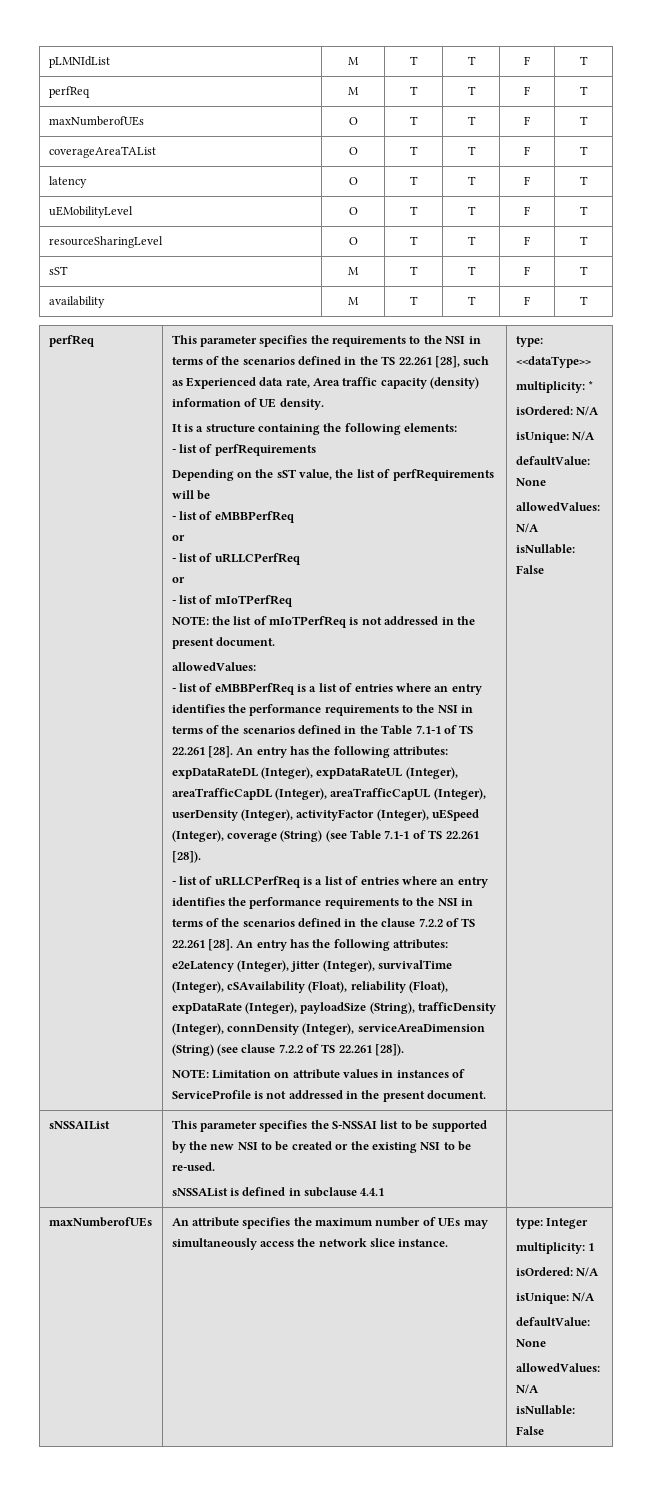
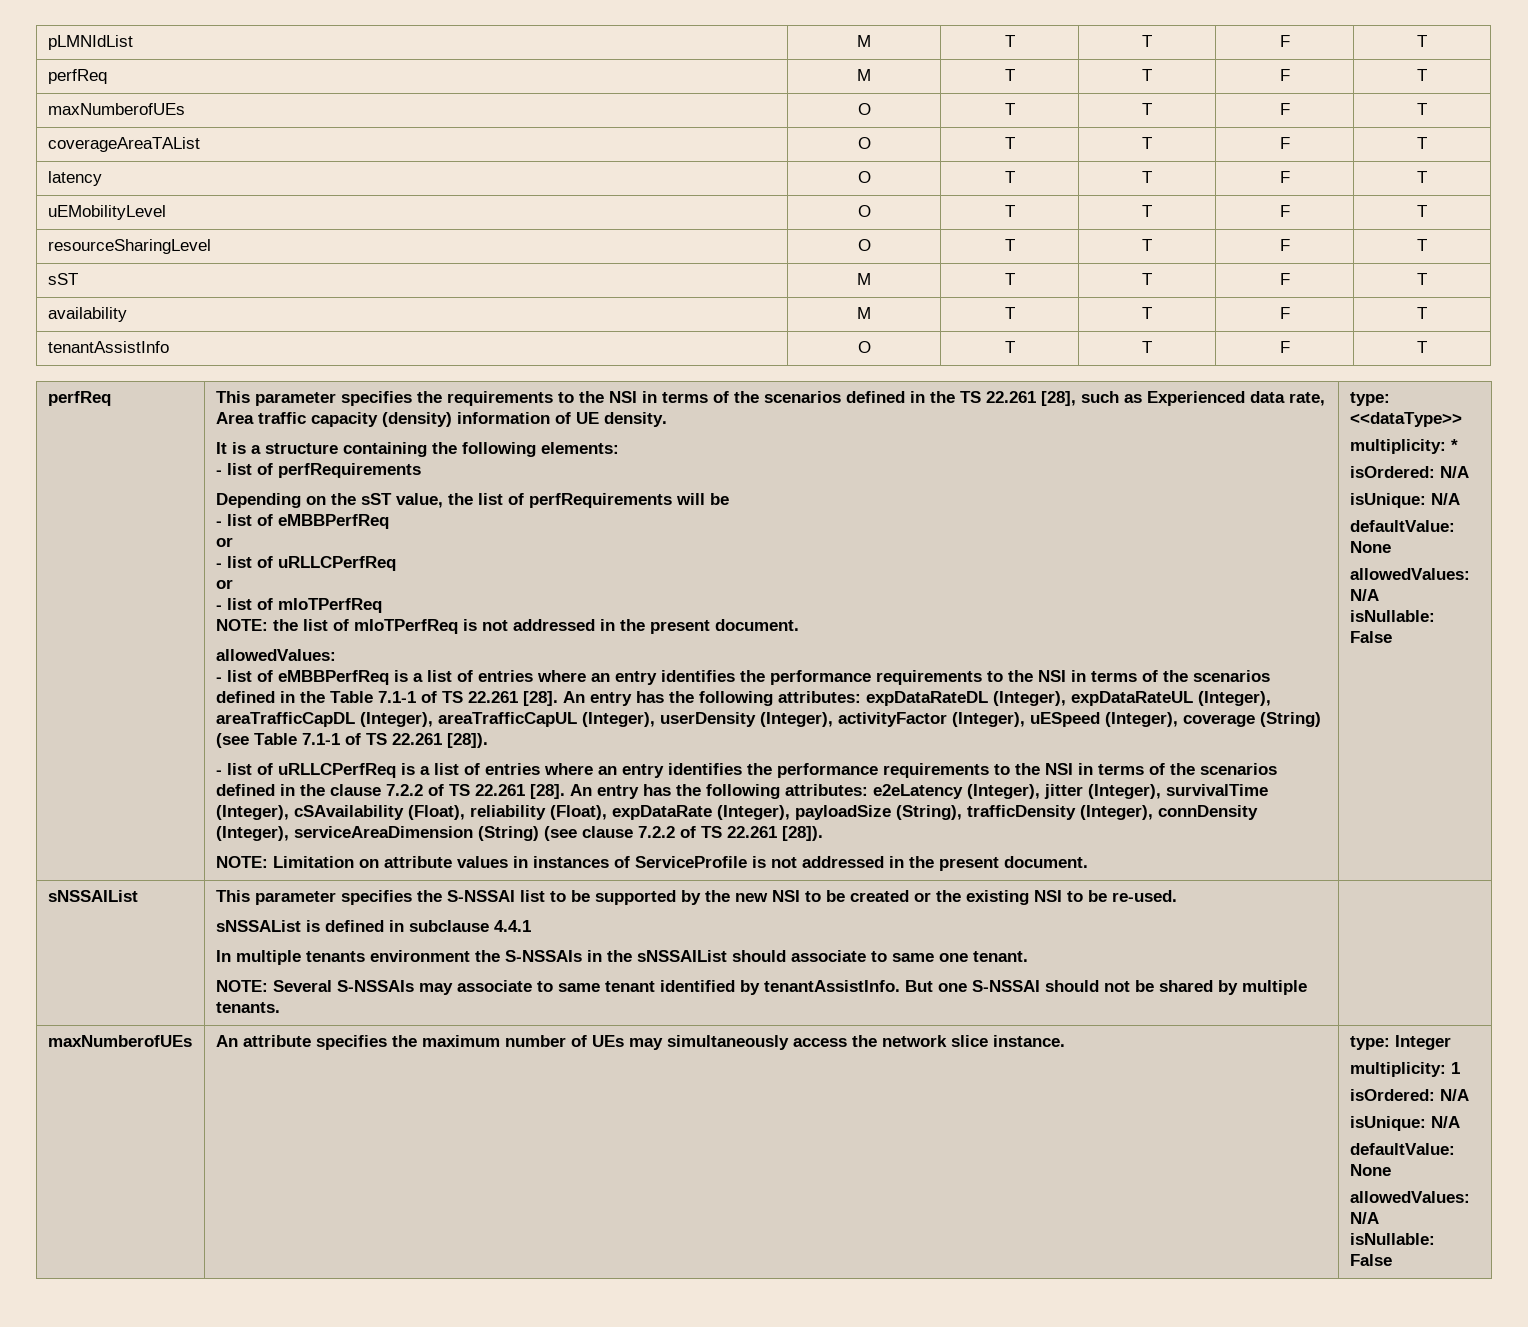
(588, 300) none -> [47,341,169,353] [857,341,871,353] [1004,341,1015,353] [1142,341,1152,353] [1279,341,1290,353] [1417,341,1427,353] // tenantAssistInfo | O | T | T | F | T
(385, 1192) none -> [215,950,1028,965] [215,980,1307,995] [215,1002,280,1013] // In multiple tenants environment the S-NSSAIs in the sNSSAIList should associate to same one tenant. // NOTE: Several S-NSSAIs may associate to same tenant identified by tenantAssistInfo. But one S-NSSAI should not be shared by multiple tenants.

